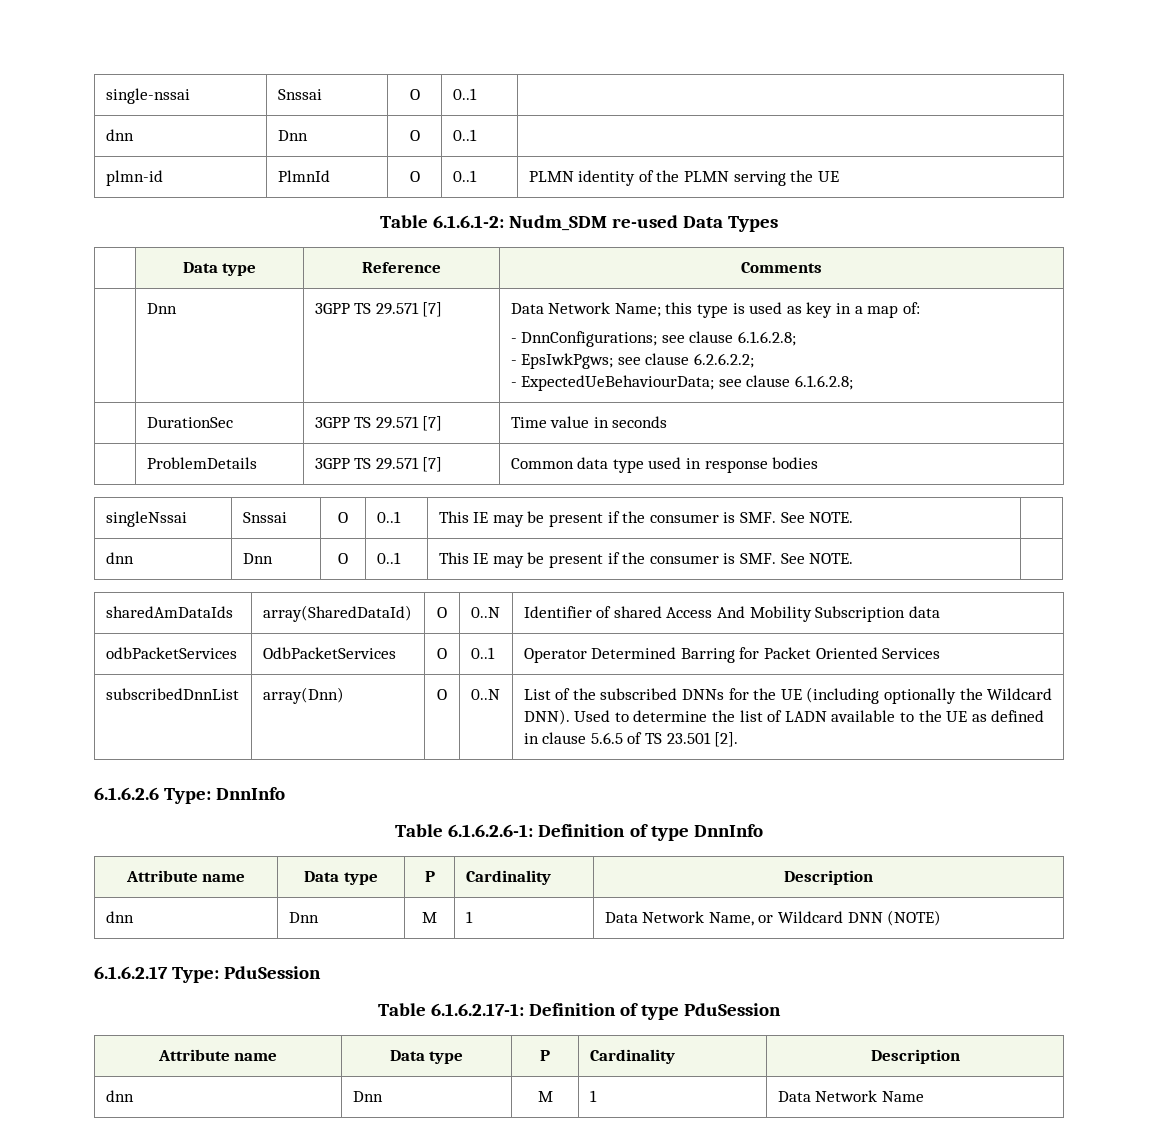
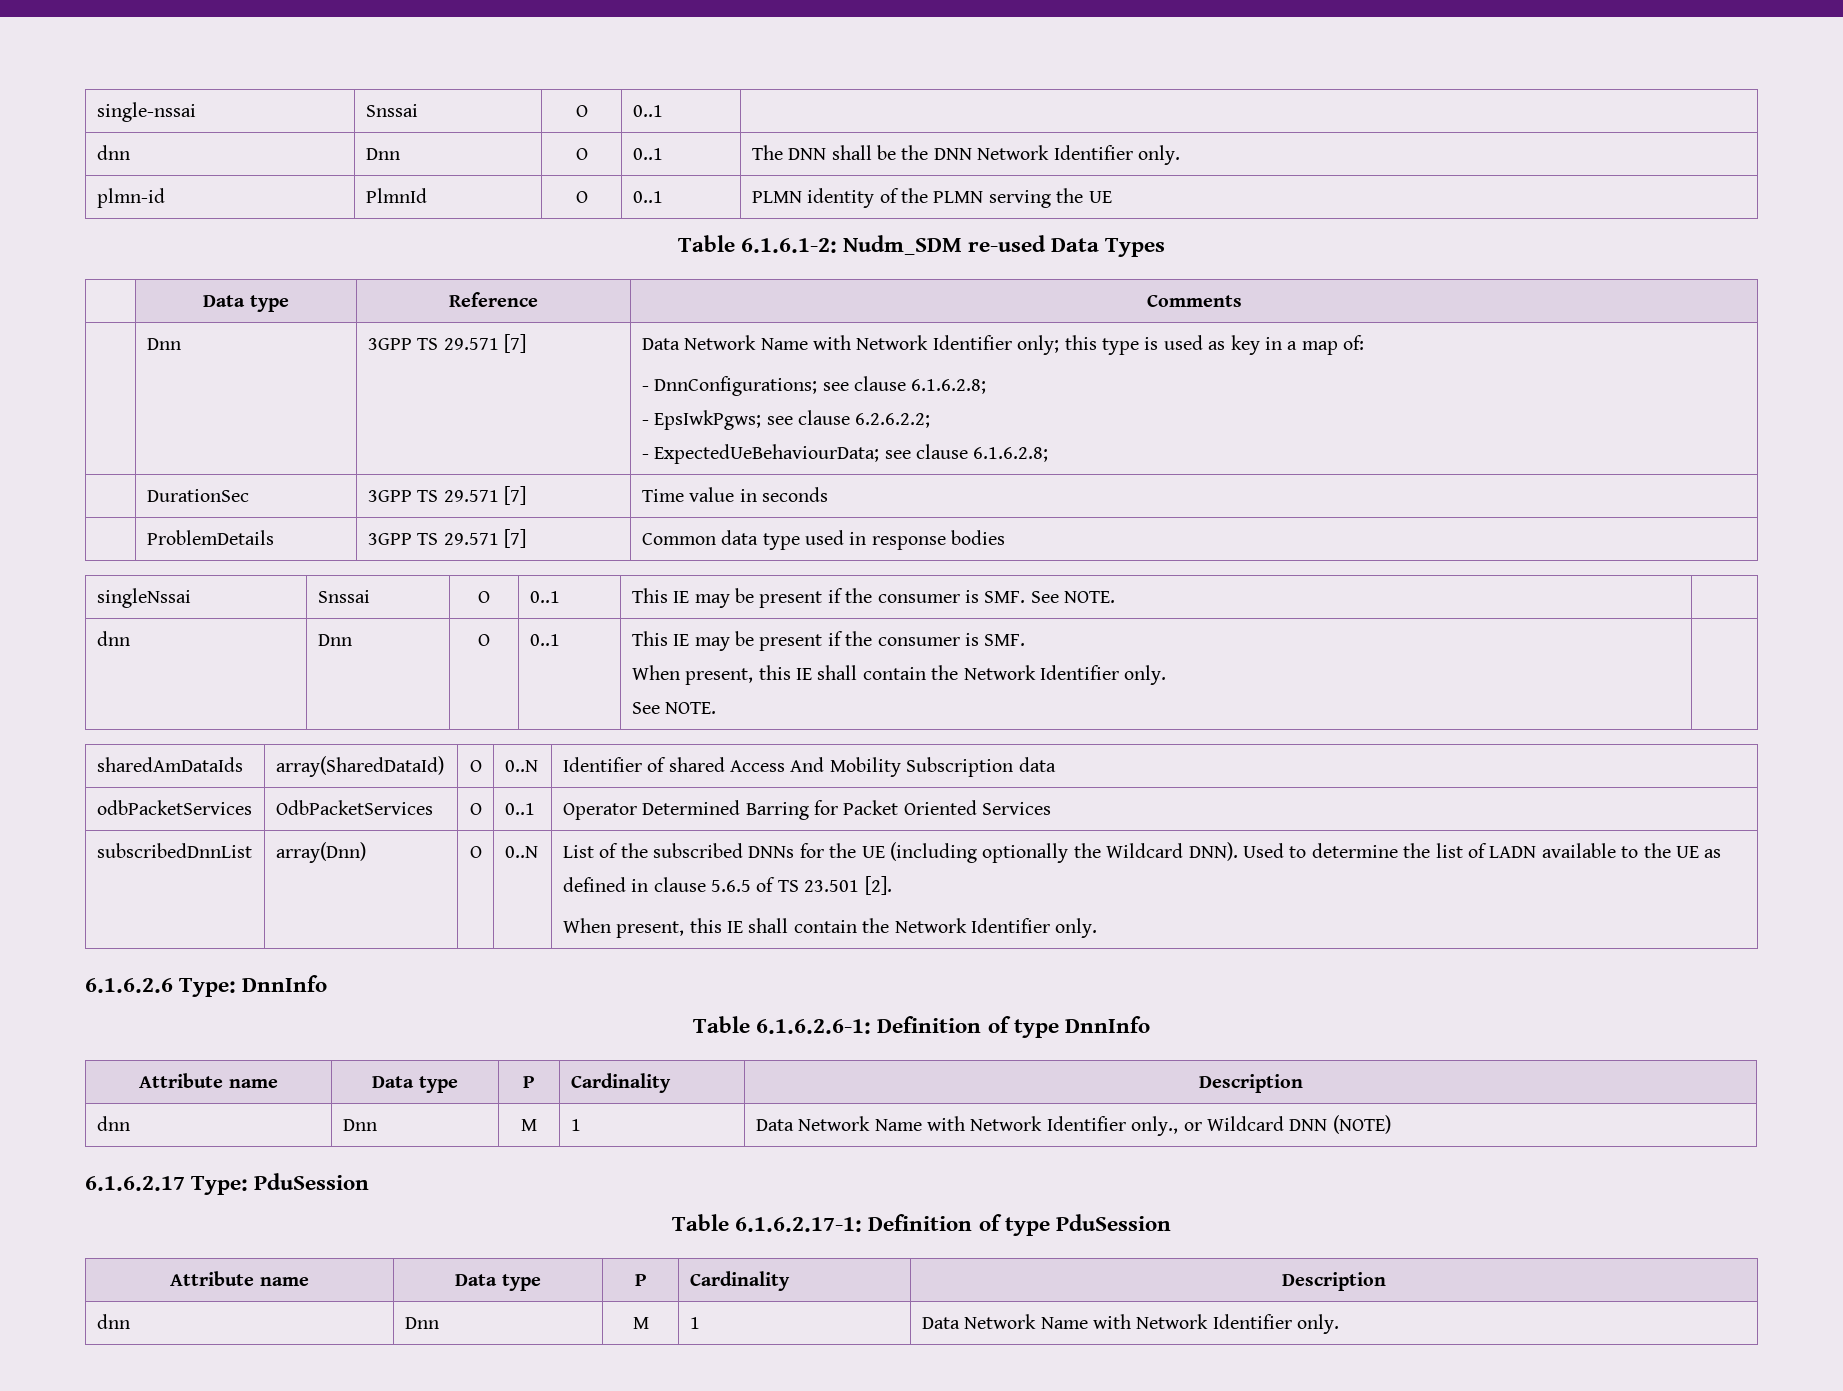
(477, 135) none -> [751,145,1181,165] The DNN shall be the DNN Network Identifier only.
[614,303,661,317] Name; -> [760,335,1060,355] Name with Network Identifier only;
(777, 558) none -> [631,665,1167,685] // When present, this IE shall contain the Network Identifier only. //
(739, 739) none -> [562,918,1098,938] // When present, this IE shall contain the Network Identifier only.
[708,912,754,926] Name, -> [874,1116,1179,1136] Name with Network Identifier only.,
(924, 1096) none -> [1093,1314,1340,1334] with Network Identifier only.

